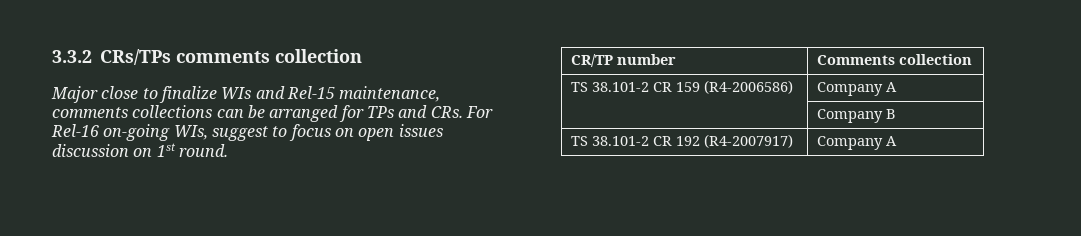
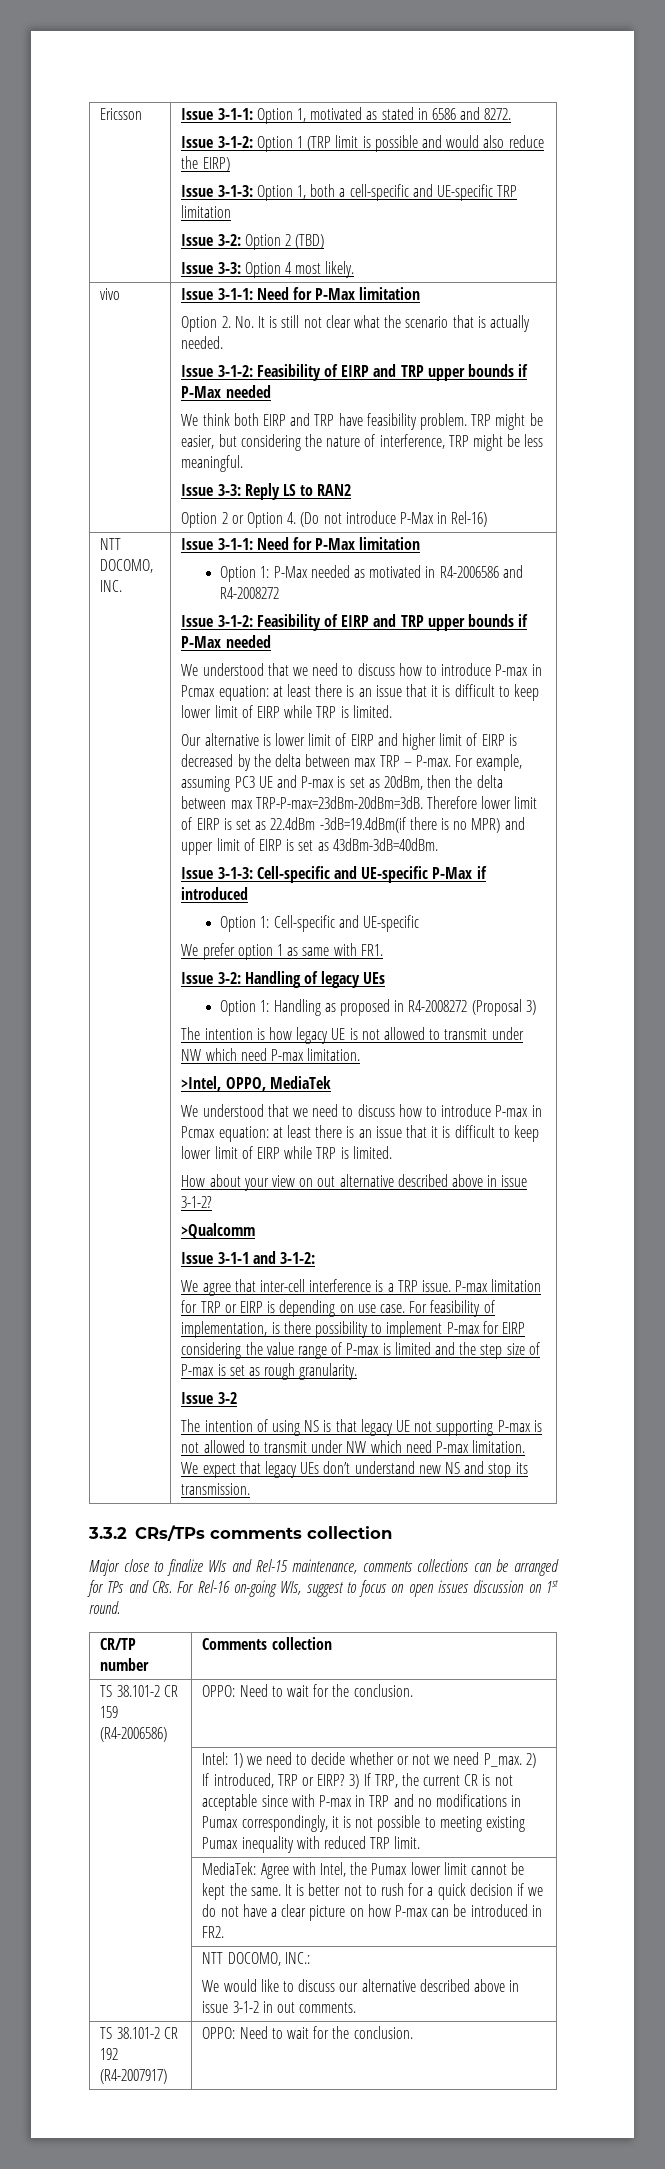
(52, 56) none -> [100,108,143,120] [181,107,512,124] [181,135,544,152] [181,156,230,172] [181,184,518,201] [181,205,232,218] [181,234,325,250] [181,261,355,278] [100,288,121,300] [181,287,421,300] [181,315,530,332] [181,336,224,349] [181,364,529,381] [181,385,271,398] [181,413,543,430] [181,434,544,451] [181,455,244,472] [181,483,352,500] [181,511,488,528] [100,538,122,550] [100,559,154,573] [100,580,123,592] [181,537,421,550] [220,565,523,582] [220,587,280,599] [181,614,529,631] [181,635,271,648] [181,663,542,676] [181,684,539,701] [181,705,392,718] [181,733,517,750] [181,754,523,771] [181,775,503,792] [181,796,538,809] [181,817,525,833] [181,838,438,855] [181,866,487,883] [181,887,249,900] [220,915,420,932] [181,943,383,960] [181,971,386,988] [220,999,536,1016] [181,1027,524,1044] [181,1048,361,1061] [181,1076,331,1091] [181,1104,542,1117] [181,1125,539,1142] [181,1146,392,1159] [181,1174,528,1191] [181,1196,213,1208] [181,1223,256,1239] [181,1251,316,1264] [181,1279,542,1296] [181,1300,495,1317] [181,1321,525,1338] [181,1342,540,1359] [181,1363,358,1380] [181,1392,237,1404] [181,1419,542,1436] [181,1440,526,1453] [181,1461,528,1478] [181,1483,251,1495] Ericsson | Issue 3-1-1: Option 1, motivated as stated in 6586 and 8272. // Issue 3-1-2: Option 1 (TRP limit is possible and would also reduce the EIRP) // Issue 3-1-3: Option 1, both a cell-specific and UE-specific TRP limitation // Issue 3-2: Option 2 (TBD) // Issue 3-3: Option 4 most likely. // vivo | Issue 3-1-1: Need for P-Max limitation // Option 2. No. It is still not clear what the scenario that is actually needed. // Issue 3-1-2: Feasibility of EIRP and TRP upper bounds if P-Max needed // We think both EIRP and TRP have feasibility problem. TRP might be easier, but considering the nature of interference, TRP might be less meaningful. // Issue 3-3: Reply LS to RAN2 // Option 2 or Option 4. (Do not introduce P-Max in Rel-16) // NTT DOCOMO, INC. | Issue 3-1-1: Need for P-Max limitation // Option 1: P-Max needed as motivated in R4-2006586 and R4-2008272 // Issue 3-1-2: Feasibility of EIRP and TRP upper bounds if P-Max needed // We understood that we need to discuss how to introduce P-max in Pcmax equation: at least there is an issue that it is difficult to keep lower limit of EIRP while TRP is limited. // Our alternative is lower limit of EIRP and higher limit of EIRP is decreased by the delta between max TRP – P-max. For example, assuming PC3 UE and P-max is set as 20dBm, then the delta between max TRP-P-max=23dBm-20dBm=3dB. Therefore lower limit of EIRP is set as 22.4dBm -3dB=19.4dBm(if there is no MPR) and upper limit of EIRP is set as 43dBm-3dB=40dBm. // Issue 3-1-3: Cell-specific and UE-specific P-Max if introduced // Option 1: Cell-specific and UE-specific // We prefer option 1 as same with FR1. // Issue 3-2: Handling of legacy UEs // Option 1: Handling as proposed in R4-2008272 (Proposal 3) // The intention is how legacy UE is not allowed to transmit under NW which need P-max limitation. // >Intel, OPPO, MediaTek // We understood that we need to discuss how to introduce P-max in Pcmax equation: at least there is an issue that it is difficult to keep lower limit of EIRP while TRP is limited. // How about your view on out alternative described above in issue 3-1-2? // >Qualcomm // Issue 3-1-1 and 3-1-2: // We agree that inter-cell interference is a TRP issue. P-max limitation for TRP or EIRP is depending on use case. For feasibility of implementation, is there possibility to implement P-max for EIRP considering the value range of P-max is limited and the step size of P-max is set as rough granularity. // Issue 3-2 // The intention of using NS is that legacy UE not supporting P-max is not allowed to transmit under NW which need P-max limitation. We expect that legacy UEs don’t understand new NS and stop its transmission. //
[816,82,897,96] [816,109,895,123] Company A // | Company B -> [202,1684,413,1697] [202,1752,536,1768] [202,1773,513,1789] [202,1794,522,1811] [202,1815,525,1832] [202,1836,421,1853] [202,1862,525,1879] [202,1883,544,1900] [202,1904,542,1921] [202,1926,225,1938] [202,1952,310,1966] [202,1979,520,1992] [202,2001,357,2013] OPPO: Need to wait for the conclusion. // | Intel: 1) we need to decide whether or not we need P_max. 2) If introduced, TRP or EIRP? 3) If TRP, the current CR is not acceptable since with P-max in TRP and no modifications in Pumax correspondingly, it is not possible to meeting existing Pumax inequality with reduced TRP limit. // | MediaTek: Agree with Intel, the Pumax lower limit cannot be kept the same. It is better not to rush for a quick decision if we do not have a clear picture on how P-max can be introduced in FR2. // | NTT DOCOMO, INC.: // We would like to discuss our alternative described above in issue 3-1-2 in out comments.
[816,136,897,150] Company A -> [202,2026,413,2039] OPPO: Need to wait for the conclusion.

